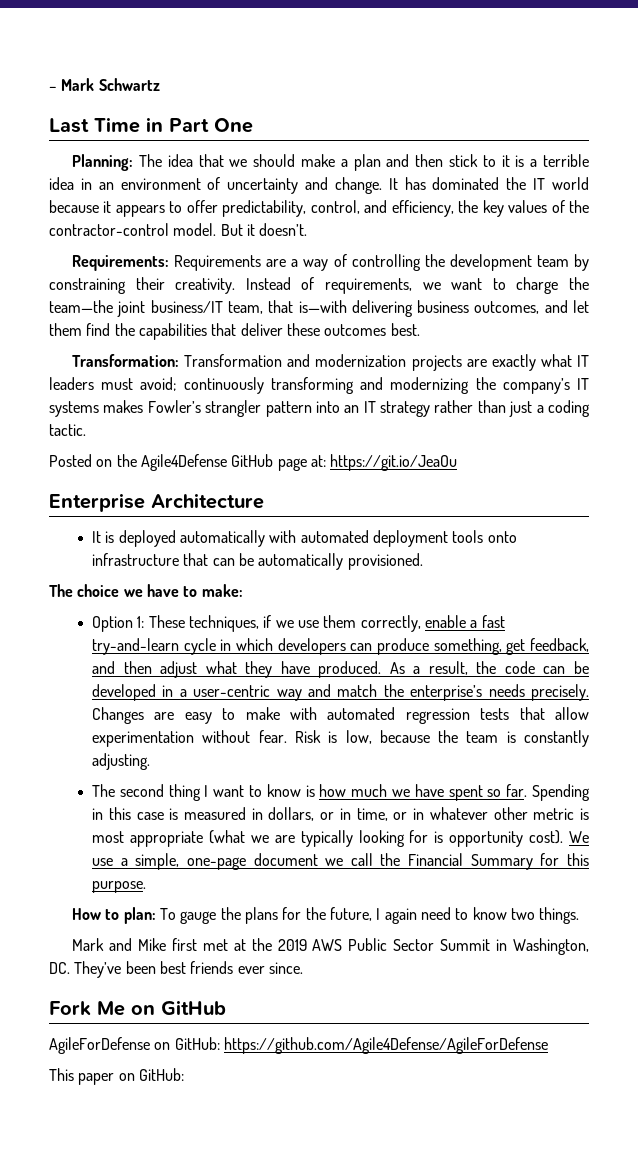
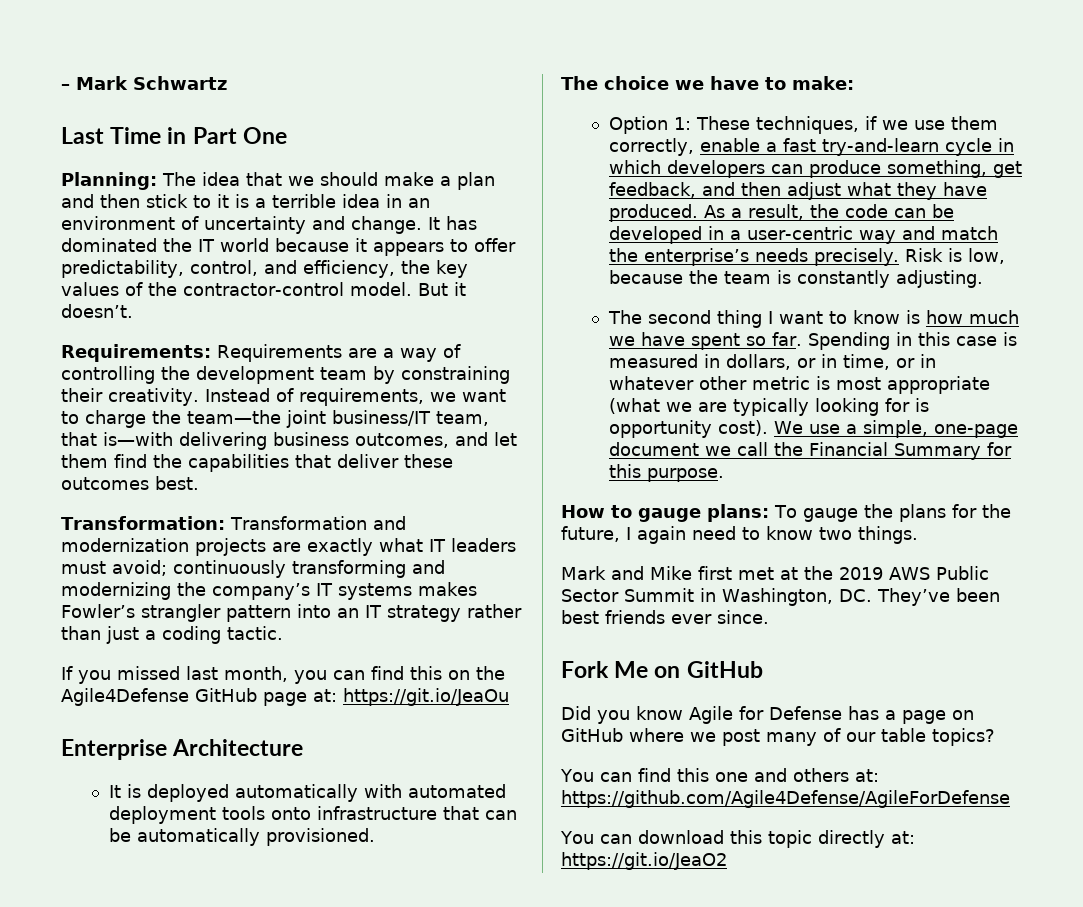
[49,454,92,467] Posted -> [61,666,442,684] If you missed last month, you can find this
[92,707,590,724] [92,730,287,747] Changes are easy to make with automated regression tests that allow experimentation without fear. -> (900, 257) none
[123,907,156,924] plan: -> [638,504,769,522] gauge plans:
[49,1037,548,1054] [49,1068,184,1085] AgileForDefense on GitHub: https://github.com/Agile4Defense/AgileForDefense // This paper on GitHub: -> [561,706,974,724] [561,728,995,746] [560,768,879,782] [561,790,1010,808] [560,830,915,848] [561,852,727,870] Did you know Agile for Defense has a page on GitHub where we post many of our table topics? // You can find this one and others at: https://github.com/Agile4Defense/AgileForDefense // You can download this topic directly at: https://git.io/JeaO2

